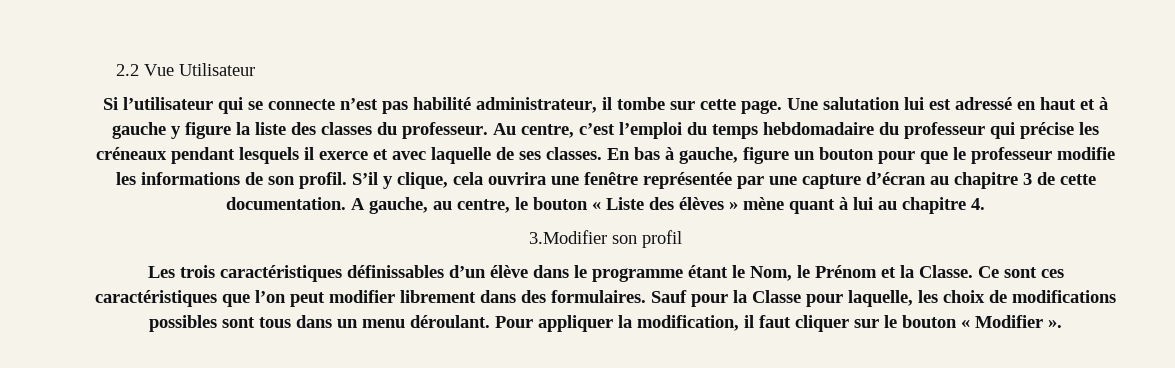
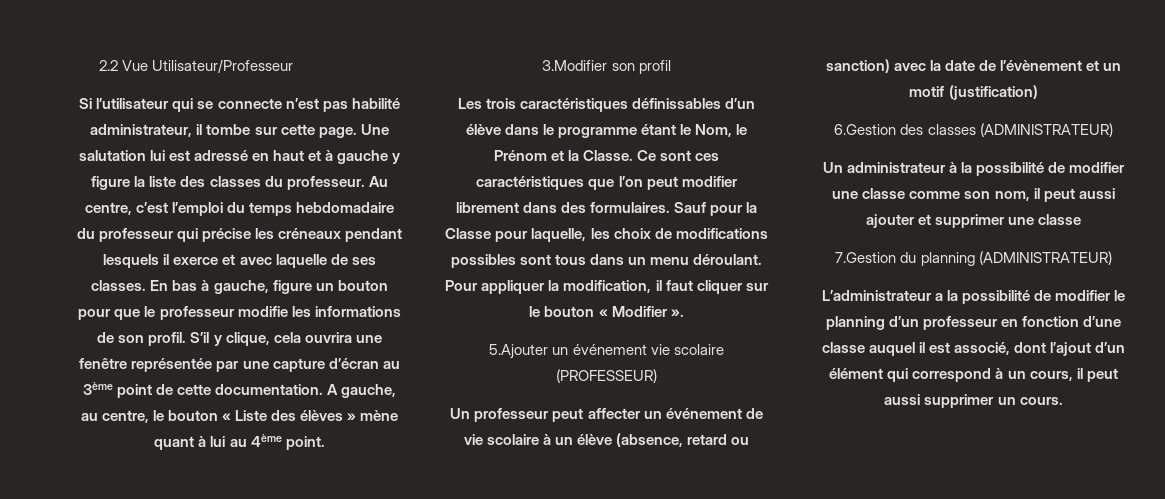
[178,63,255,76] Utilisateur -> [152,59,294,73] Utilisateur/Professeur
[953,172,1032,189] chapitre 3 -> [82,382,152,398] 3ème point
[902,197,985,214] chapitre 4. -> [250,434,325,450] 4ème point.
(1062, 324) none -> [489,344,724,359] [556,369,657,383] [450,408,763,422] [463,433,750,447] [825,59,1122,73] [909,85,1038,100] [834,123,1113,137] [822,162,1126,176] [832,188,1115,202] [865,214,1082,228] [835,251,1112,266] [821,290,1126,304] [825,316,1122,330] [821,342,1126,356] [829,368,1118,382] [884,394,1063,408] // 5.Ajouter un événement vie scolaire (PROFESSEUR) // Un professeur peut affecter un événement de vie scolaire à un élève (absence, retard ou sanction) avec la date de l’évènement et un motif (justification) // 6.Gestion des classes (ADMINISTRATEUR) // Un administrateur à la possibilité de modifier une classe comme son nom, il peut aussi ajouter et supprimer une classe // 7.Gestion du planning (ADMINISTRATEUR) // L’administrateur a la possibilité de modifier le planning d’un professeur en fonction d’une classe auquel il est associé, dont l’ajout d’un élément qui correspond à un cours, il peut aussi supprimer un cours.

